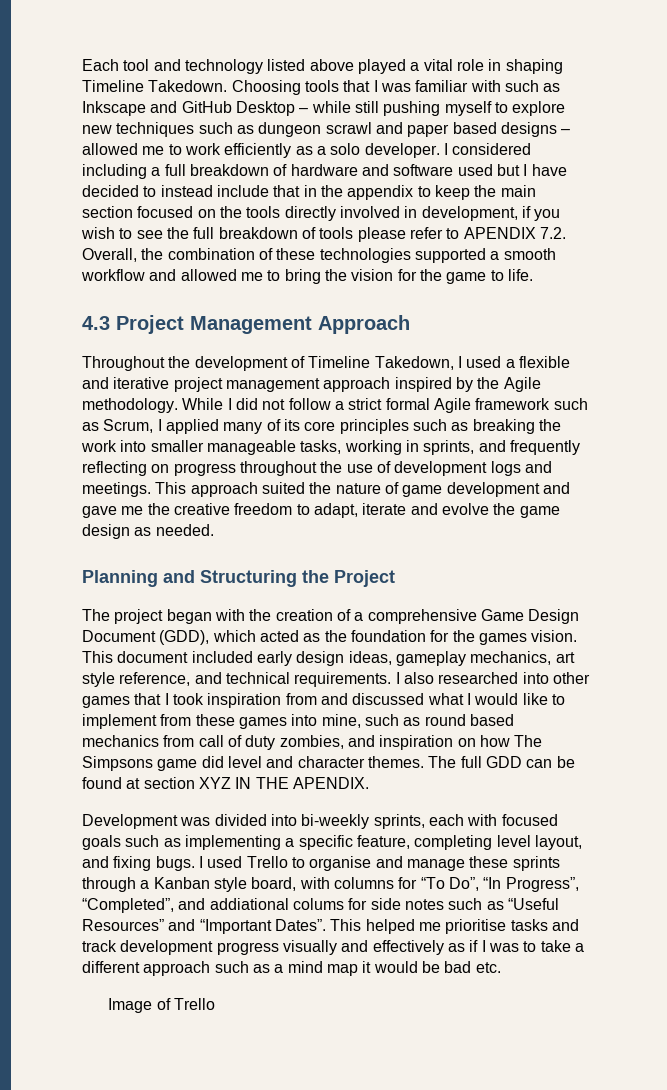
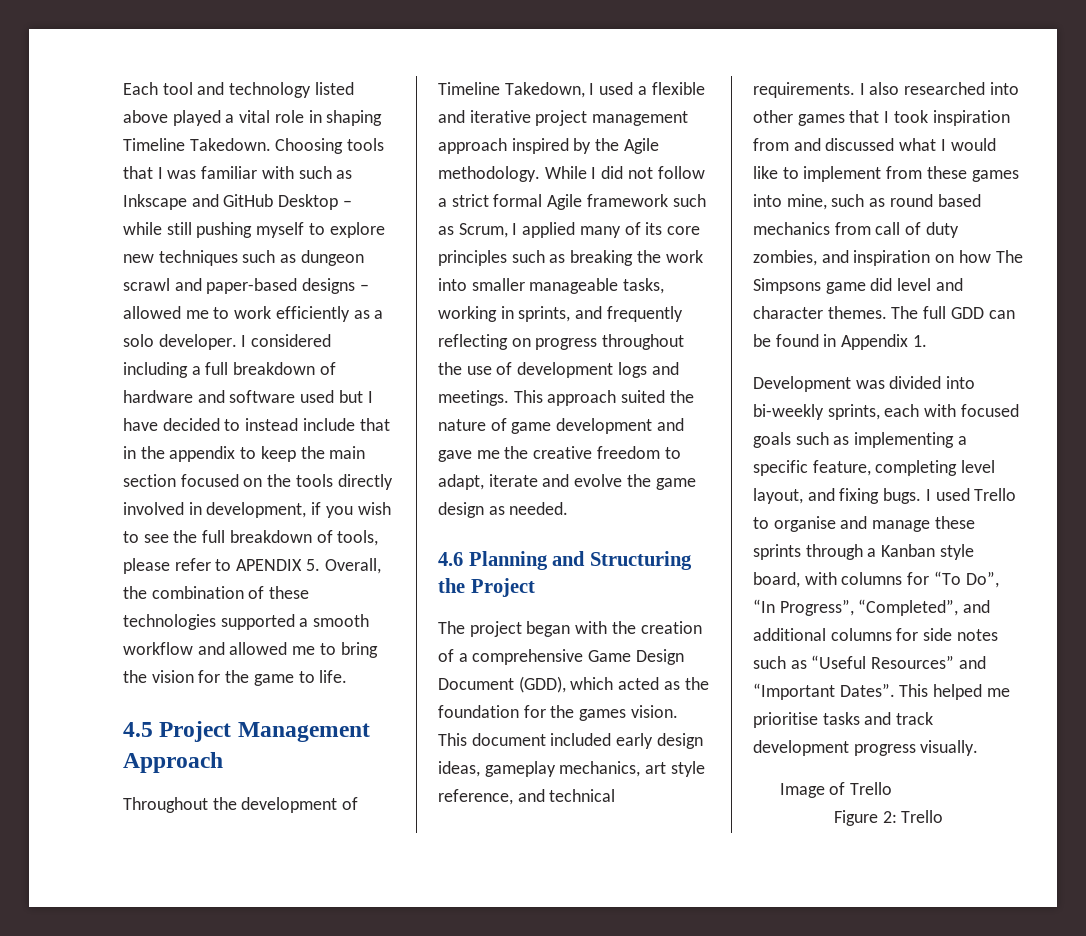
[407,122,497,137] paper based -> [206,278,298,294] paper-based
[319,227,354,239] tools -> [337,530,379,546] tools,
[539,227,566,239] 7.2. -> [305,559,320,571] 5.
[82,316,110,330] 4.3 -> [123,722,153,737] 4.5
(214, 530) none -> [438,552,463,566] 4.6
[126,777,369,789] at section XYZ IN THE APENDIX. -> [823,334,927,350] in Appendix 1.
[209,898,344,910] addiational colums -> [753,628,892,641] additional columns
[282,940,584,955] [82,961,501,976] visually and effectively as if I was to take a different approach such as a mind map it would be bad etc. -> [920,740,979,756] visually.
(215, 1004) none -> [833,810,944,826] // Figure 2: Trello

